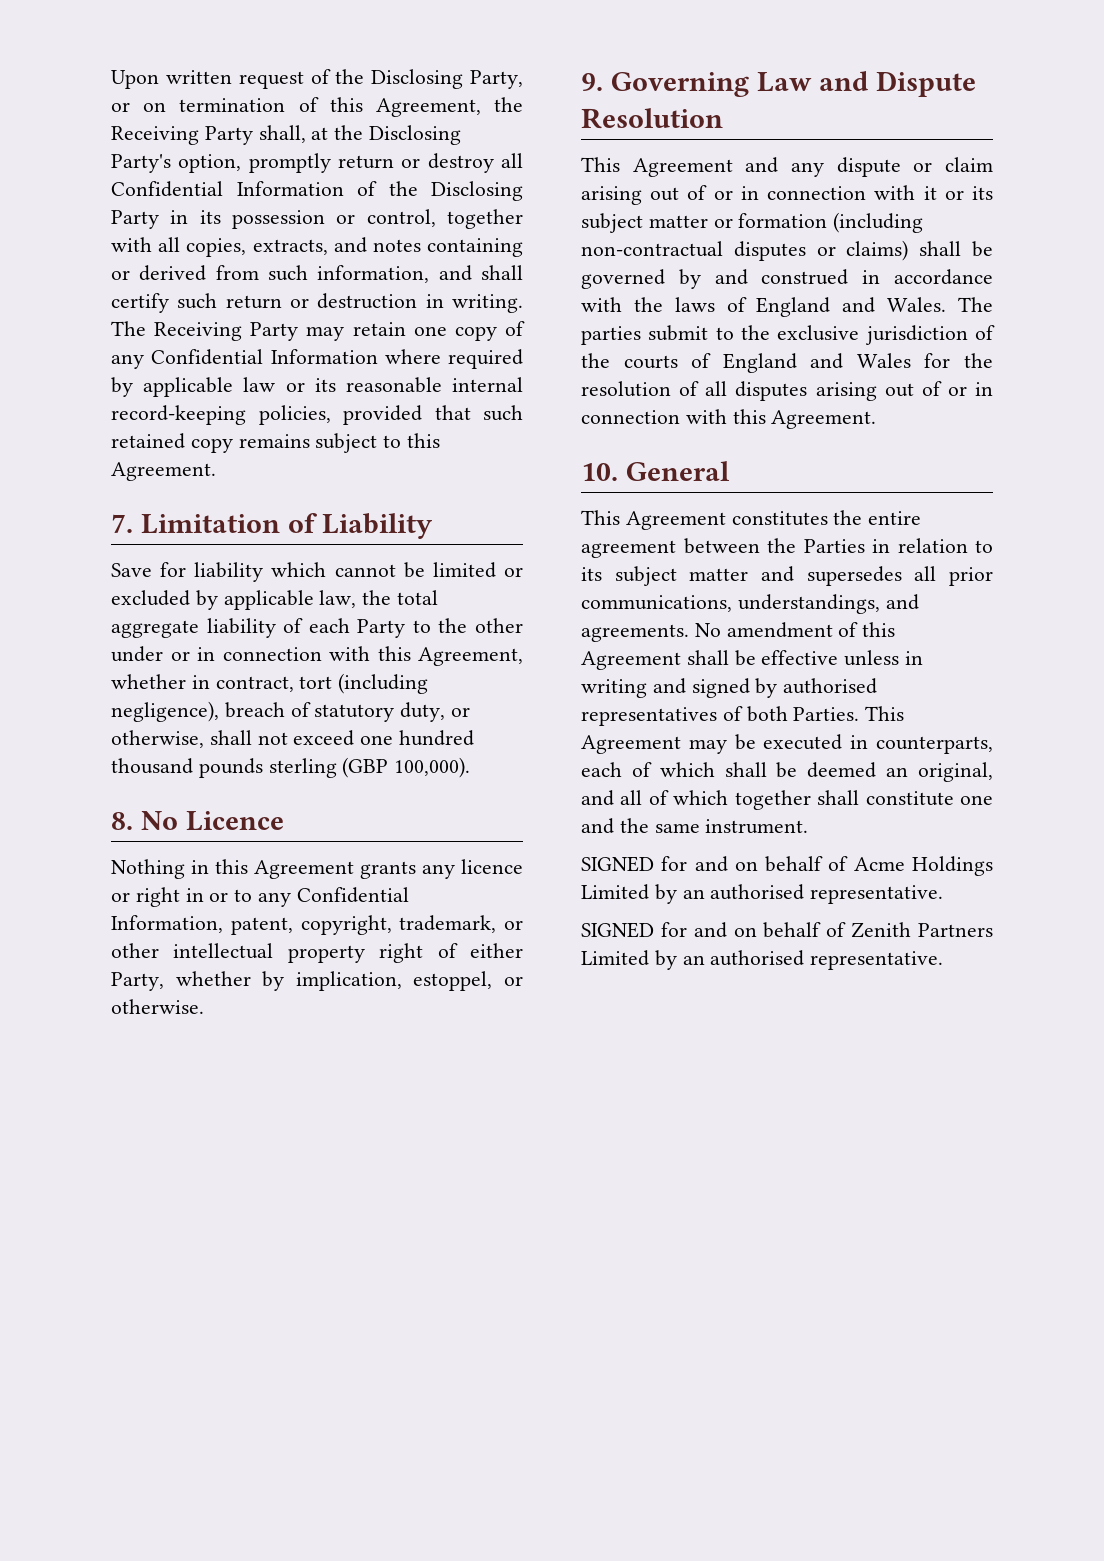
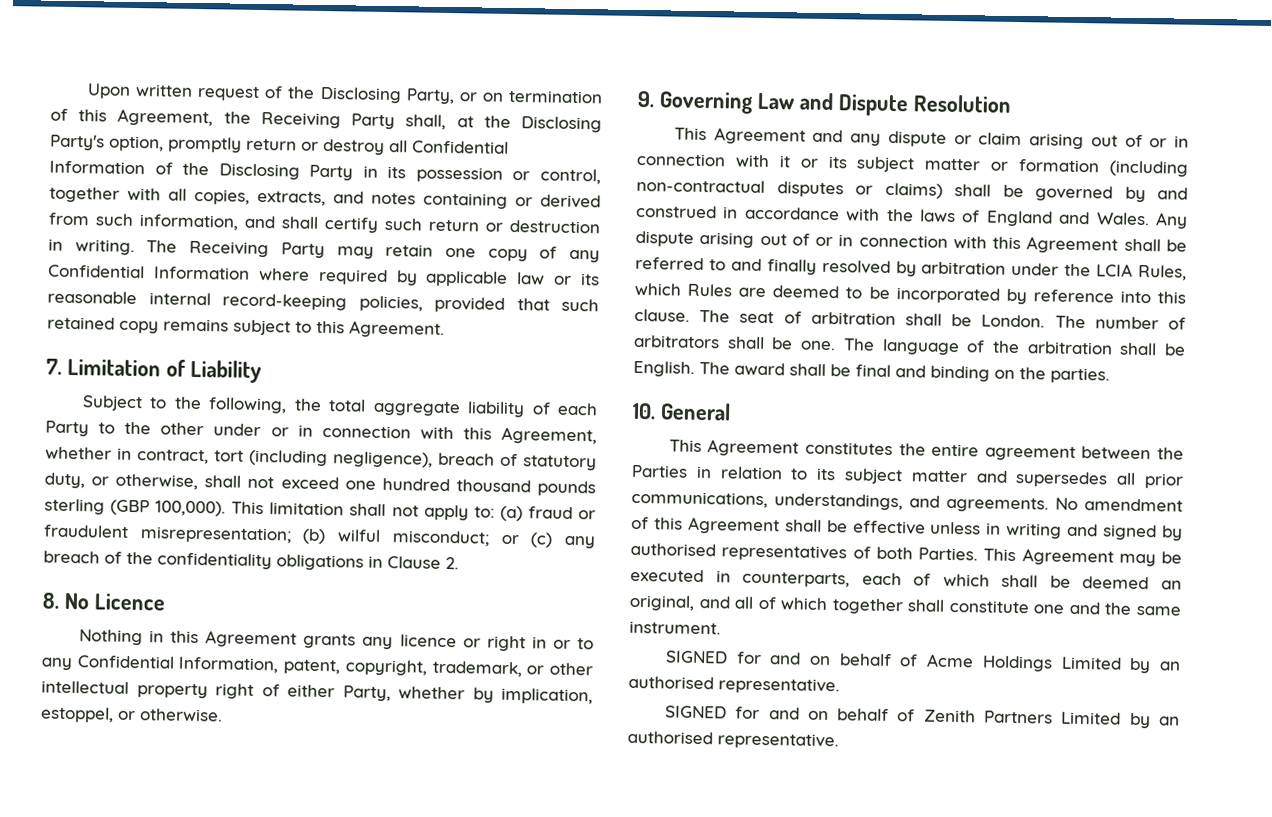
[111,562,523,582] [111,590,357,610] Save for liability which cannot be limited or excluded by applicable law, -> [81,395,288,414] Subject to the following,
(471, 767) none -> [231,501,596,522] [43,524,595,549] [43,550,459,571] This limitation shall not apply to: (a) fraud or fraudulent misrepresentation; (b) wilful misconduct; or (c) any breach of the confidentiality obligations in Clause 2.
[958,297,993,312] [581,325,995,345] [581,353,993,373] [581,381,808,401] The parties submit to the exclusive jurisdiction of the courts of England and Wales for the resolution of all disputes -> [1155,212,1188,229] [635,230,694,247] Any dispute
[771,410,877,429] Agreement. -> [1026,236,1187,254] [635,256,1187,281] [634,282,1186,305] [634,308,1186,330] [633,334,1186,356] [633,360,1110,384] Agreement shall be referred to and finally resolved by arbitration under the LCIA Rules, which Rules are deemed to be incorporated by reference into this clause. The seat of arbitration shall be London. The number of arbitrators shall be one. The language of the arbitration shall be English. The award shall be final and binding on the parties.

